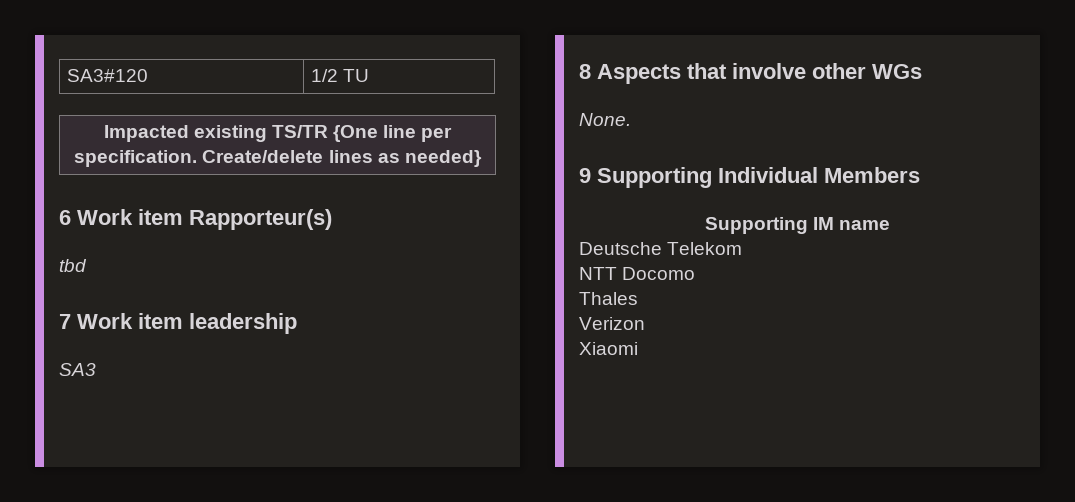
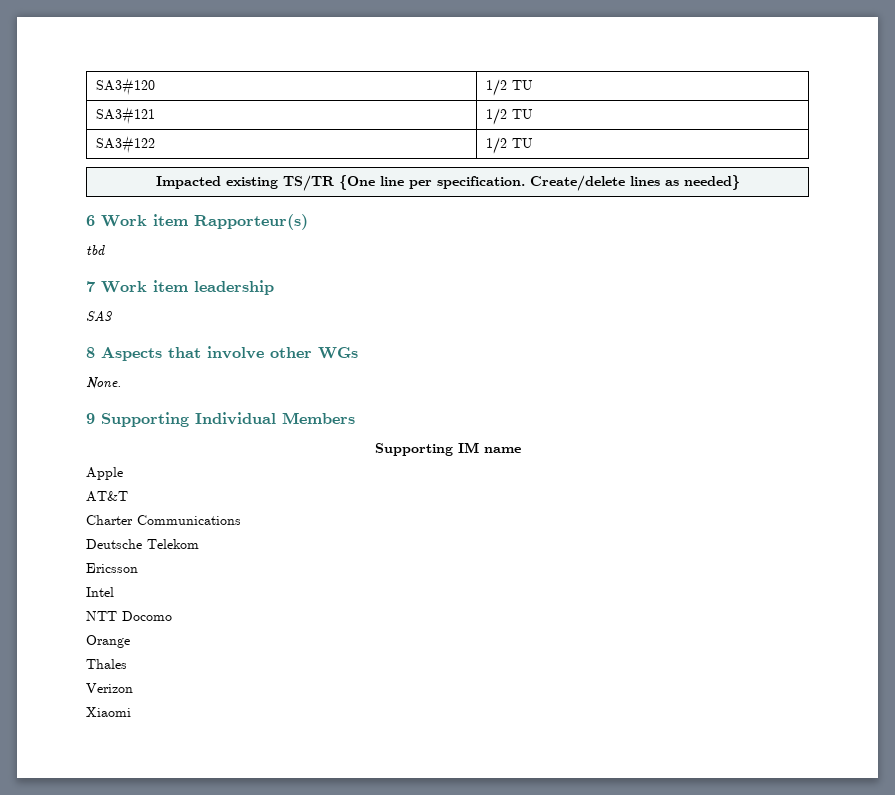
(370, 75) none -> [95,107,155,125] [485,108,533,125] [95,136,155,154] [485,137,533,154] // SA3#121 | 1/2 TU // SA3#122 | 1/2 TU
(891, 225) none -> [86,467,123,480] [86,491,128,502] [86,515,241,525] // Apple // AT&T // Charter Communications
(743, 248) none -> [86,563,138,573] [86,587,114,597] // Ericsson // Intel
(696, 273) none -> [86,635,130,648] // Orange

